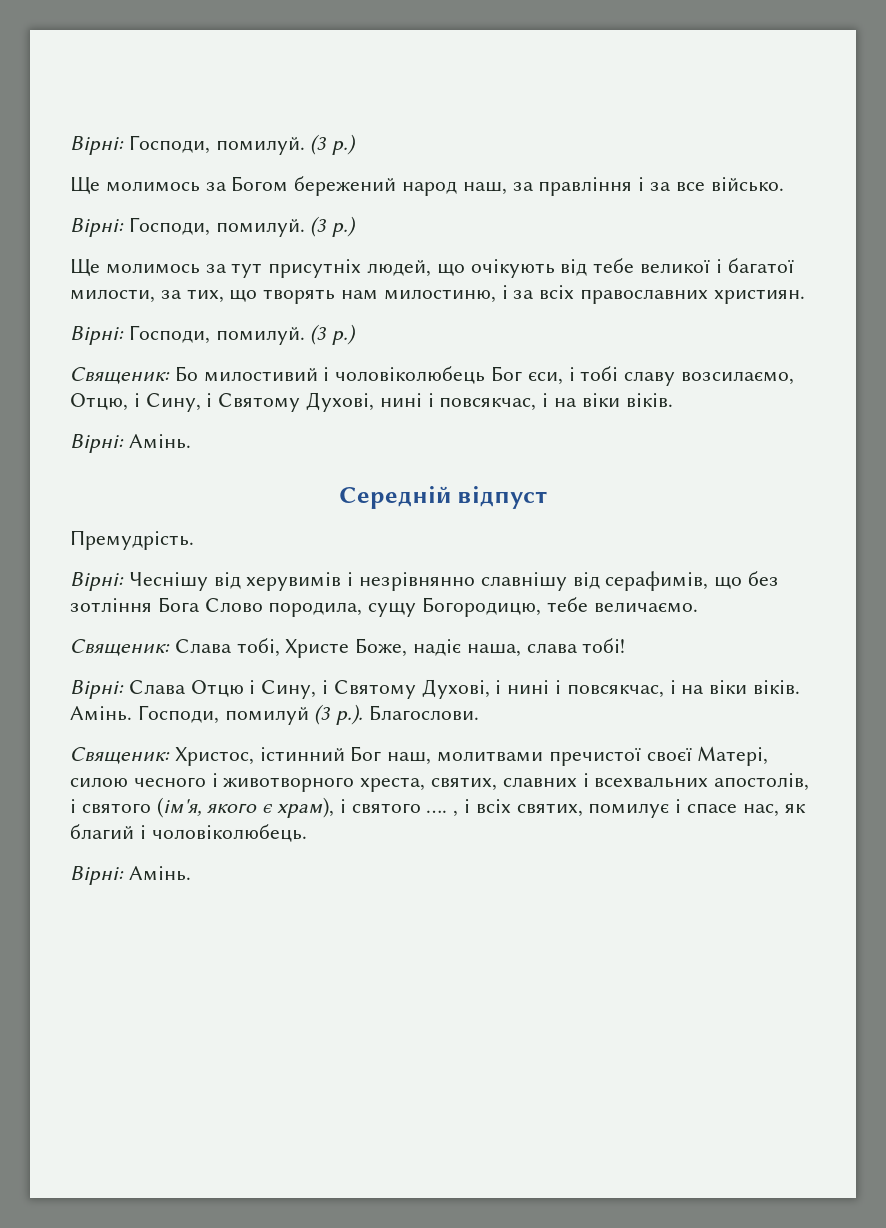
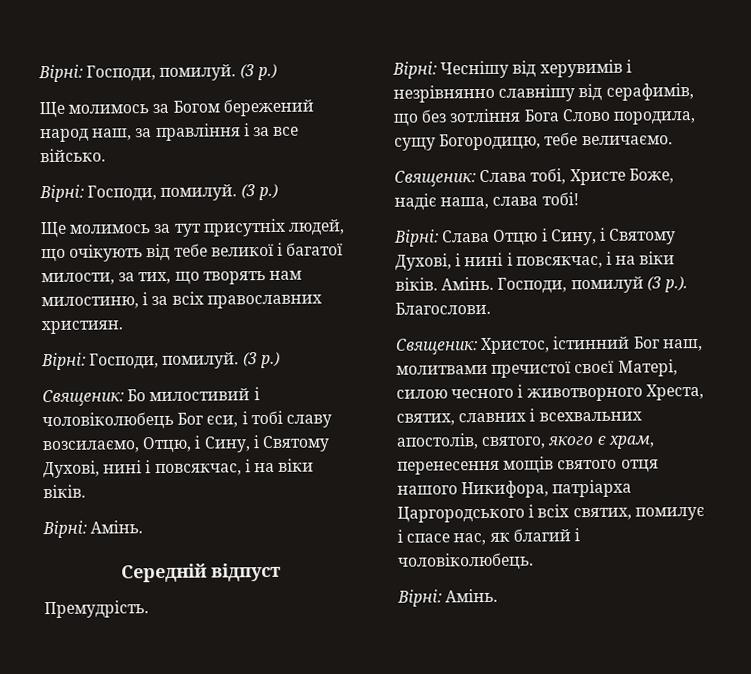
[360,777,426,792] хреста, -> [645,383,704,401] Хреста,
[70,797,459,818] і святого (ім'я, якого є храм), і святого …. , -> [481,435,655,450] [397,456,659,475] [397,479,633,499] [397,505,525,523] святого, якого є храм, перенесення мощів святого отця нашого Никифора, патріарха Царгородського

